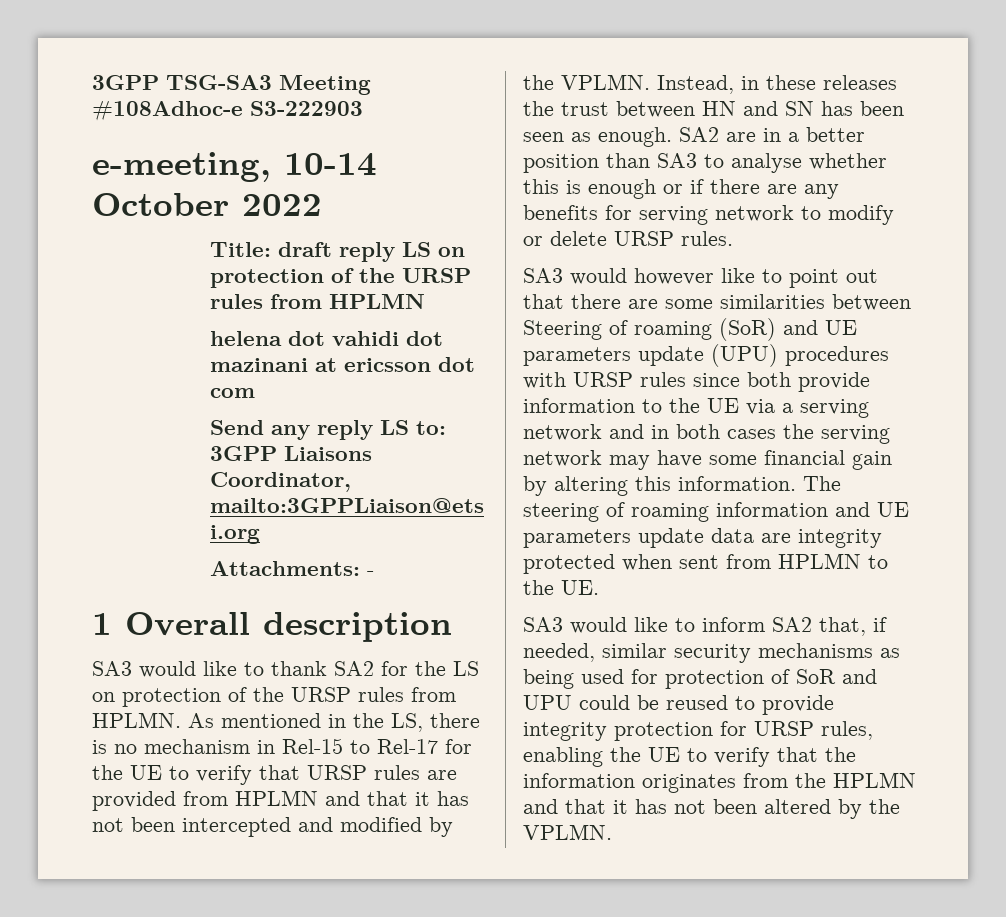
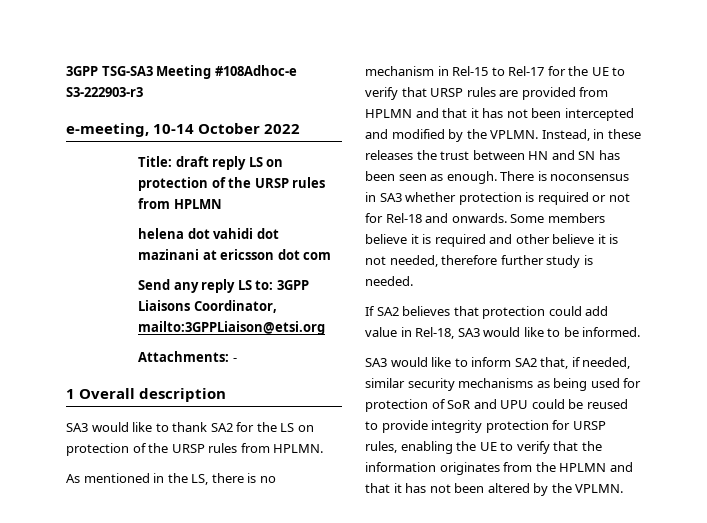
[250,101,363,116] S3-222903 -> [66,87,143,97] S3-222903-r3
(181, 720) none -> (324, 448) //
[679,127,865,142] [523,153,887,173] [523,179,839,199] [523,205,894,225] [523,231,733,246] [523,268,878,288] [523,294,911,311] [523,318,857,341] [523,344,889,367] [523,372,870,392] [523,398,869,418] [523,424,890,444] [523,450,892,470] [523,476,841,496] [523,502,909,522] [523,528,882,548] [523,553,888,574] [523,580,599,595] SA2 are in a better position than SA3 to analyse whether this is enough or if there are any benefits for serving network to modify or delete URSP rules. // SA3 would however like to point out that there are some similarities between Steering of roaming (SoR) and UE parameters update (UPU) procedures with URSP rules since both provide information to the UE via a serving network and in both cases the serving network may have some financial gain by altering this information. The steering of roaming information and UE parameters update data are integrity protected when sent from HPLMN to the UE. -> [500,171,630,181] [365,192,630,205] [365,213,605,223] [365,234,619,247] [365,255,593,268] [365,276,413,286] [365,306,609,319] [365,327,641,339] There is noconsensus in SA3 whether protection is required or not for Rel-18 and onwards. Some members believe it is required and other believe it is not needed, therefore further study is needed. // If SA2 believes that protection could add value in Rel-18, SA3 would like to be informed.

